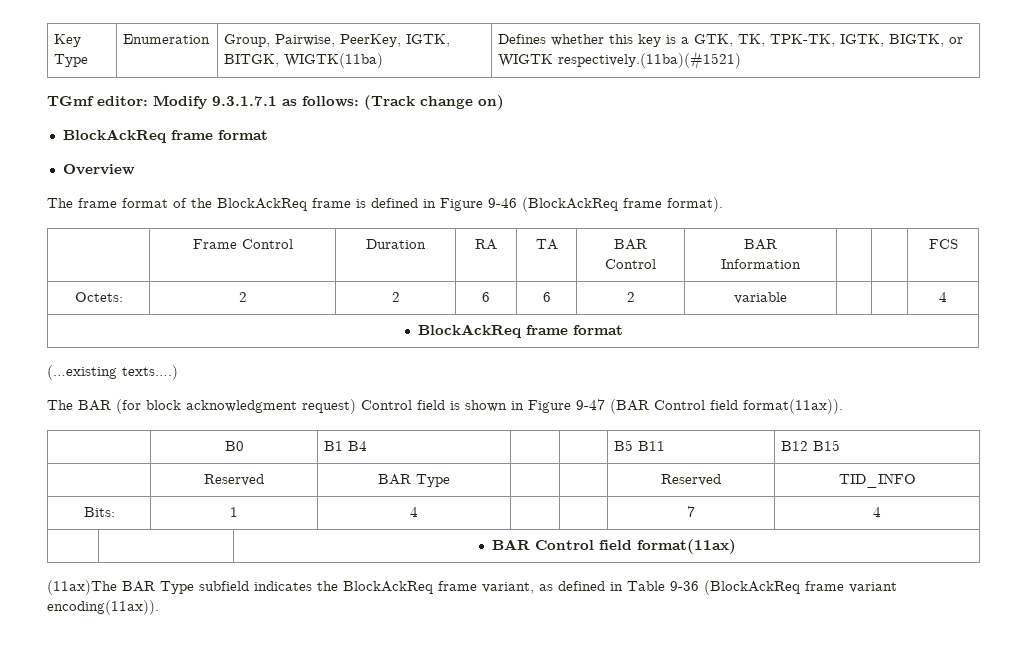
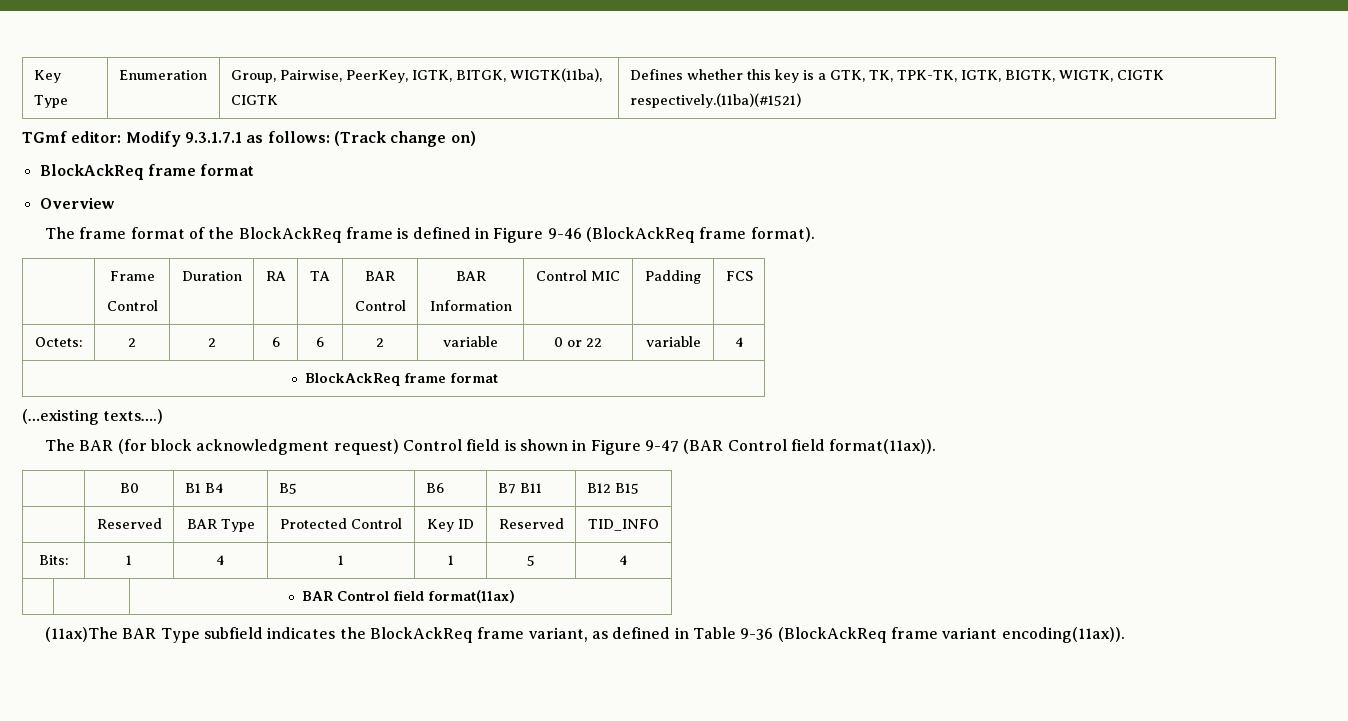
[284,53,384,68] WIGTK(11ba) -> [509,68,602,82] [230,95,278,105] WIGTK(11ba), CIGTK
[949,37,964,44] [498,54,554,67] or WIGTK -> [1058,70,1164,82] WIGTK, CIGTK
(237, 244) none -> (155, 276) //
(801, 264) | -> [536,270,620,281] [645,270,701,284] Control MIC | Padding
(787, 298) | -> [554,337,602,347] [645,336,701,347] 0 or 22 | variable
[614,440,634,451] | | B5 -> [278,483,297,494] [425,483,444,493] [497,483,516,494] B5 | B6 | B7
(450, 480) | -> [280,518,402,529] [427,519,474,532] Protected Control | Key ID
[687,506,695,517] | | 7 -> [338,555,344,565] [447,555,454,565] [527,555,535,566] 1 | 1 | 5

